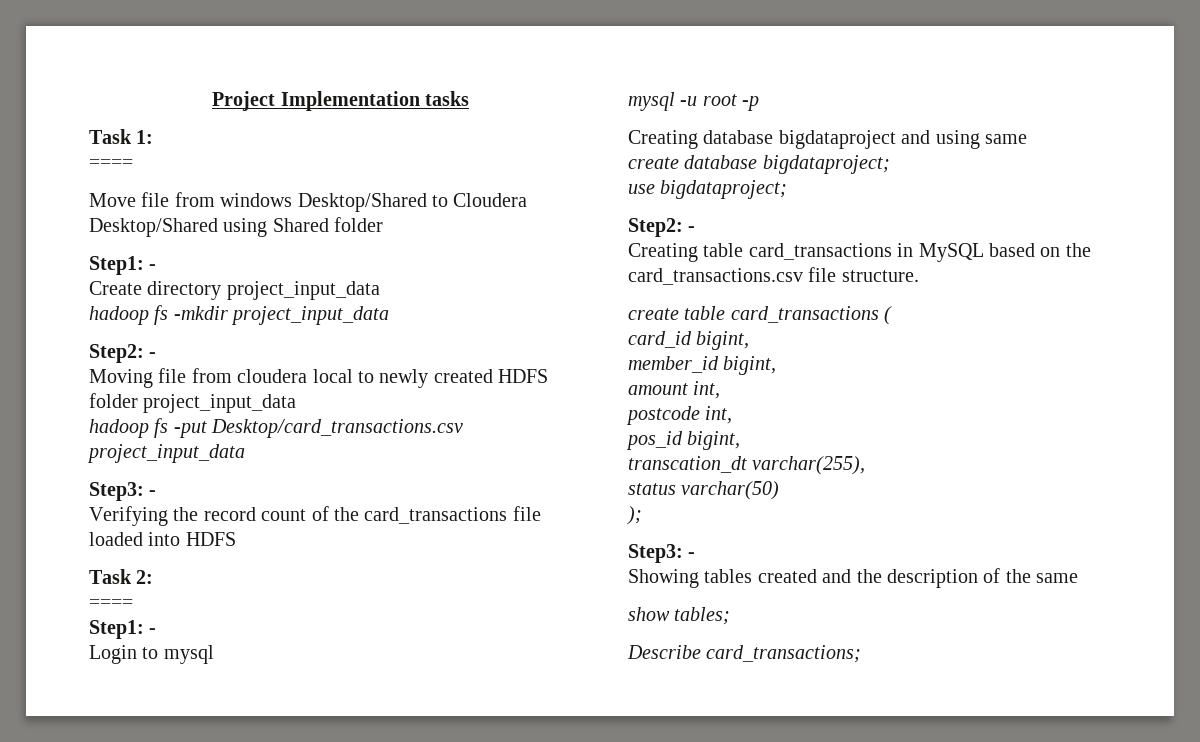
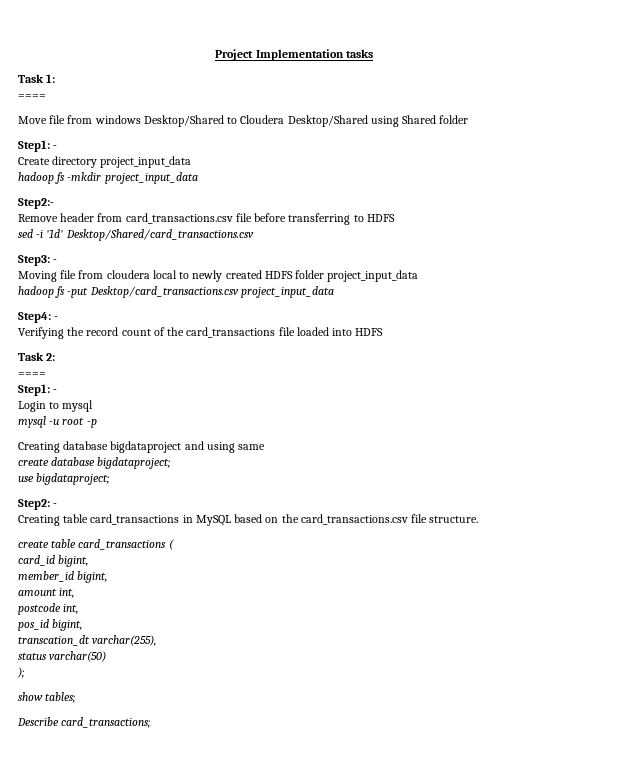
[89,344,144,363] Step2: -> [18,198,54,209] [18,213,395,225] [18,229,254,241] [18,255,50,266] Step2:- // Remove header from card_transactions.csv file before transferring to HDFS // sed -i '1d' Desktop/Shared/card_transactions.csv // Step3:
[89,482,144,501] Step3: -> [18,312,51,323] Step4:
[628,544,696,563] [628,568,1079,588] // Step3: - // Showing tables created and the description of the same -> (24, 672) none

